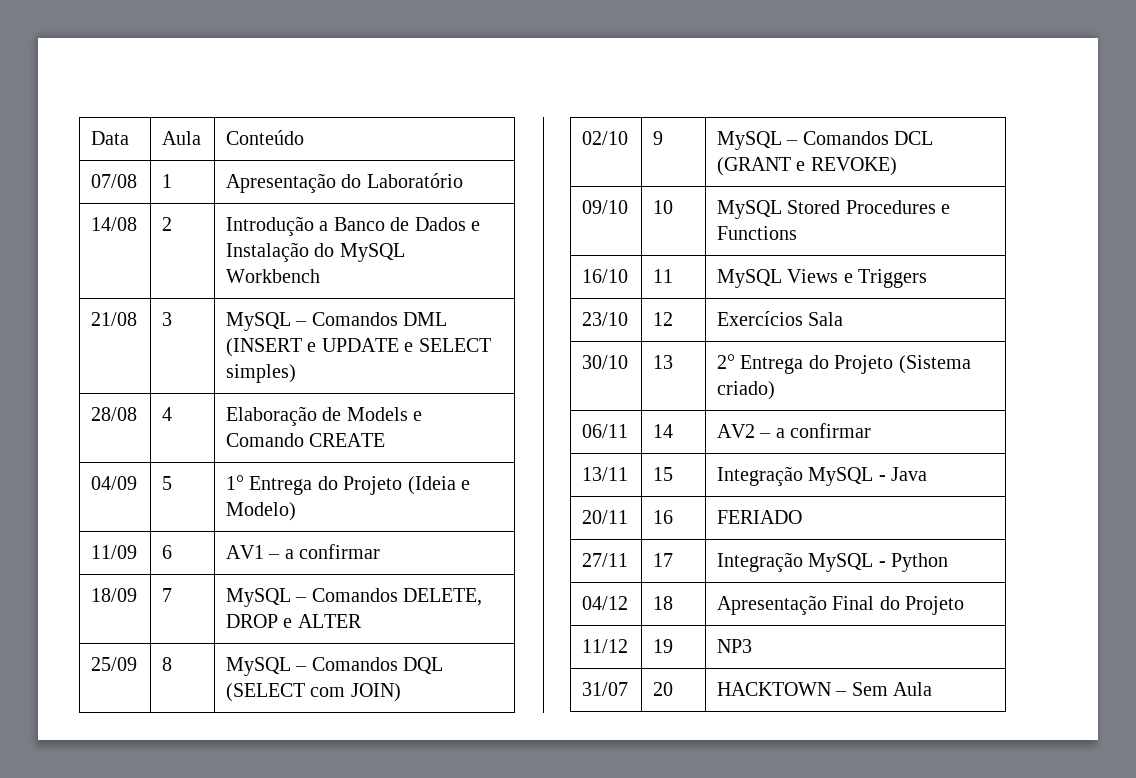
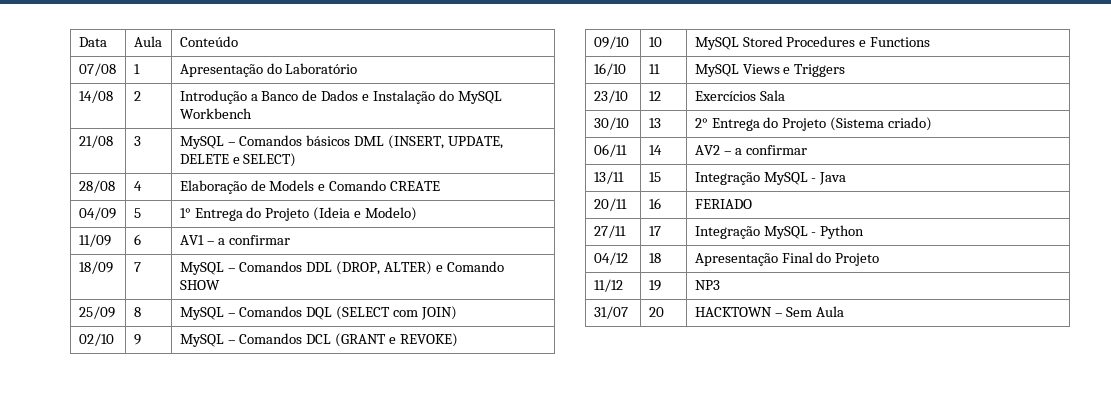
[403,312,448,326] [226,338,491,357] [226,364,297,383] DML (INSERT e UPDATE e SELECT simples) -> [306,135,504,149] [179,153,297,167] básicos DML (INSERT, UPDATE, DELETE e SELECT)
[403,588,483,606] [226,614,362,628] DELETE, DROP e ALTER -> [306,261,505,275] [179,280,220,290] DDL (DROP, ALTER) e Comando SHOW

